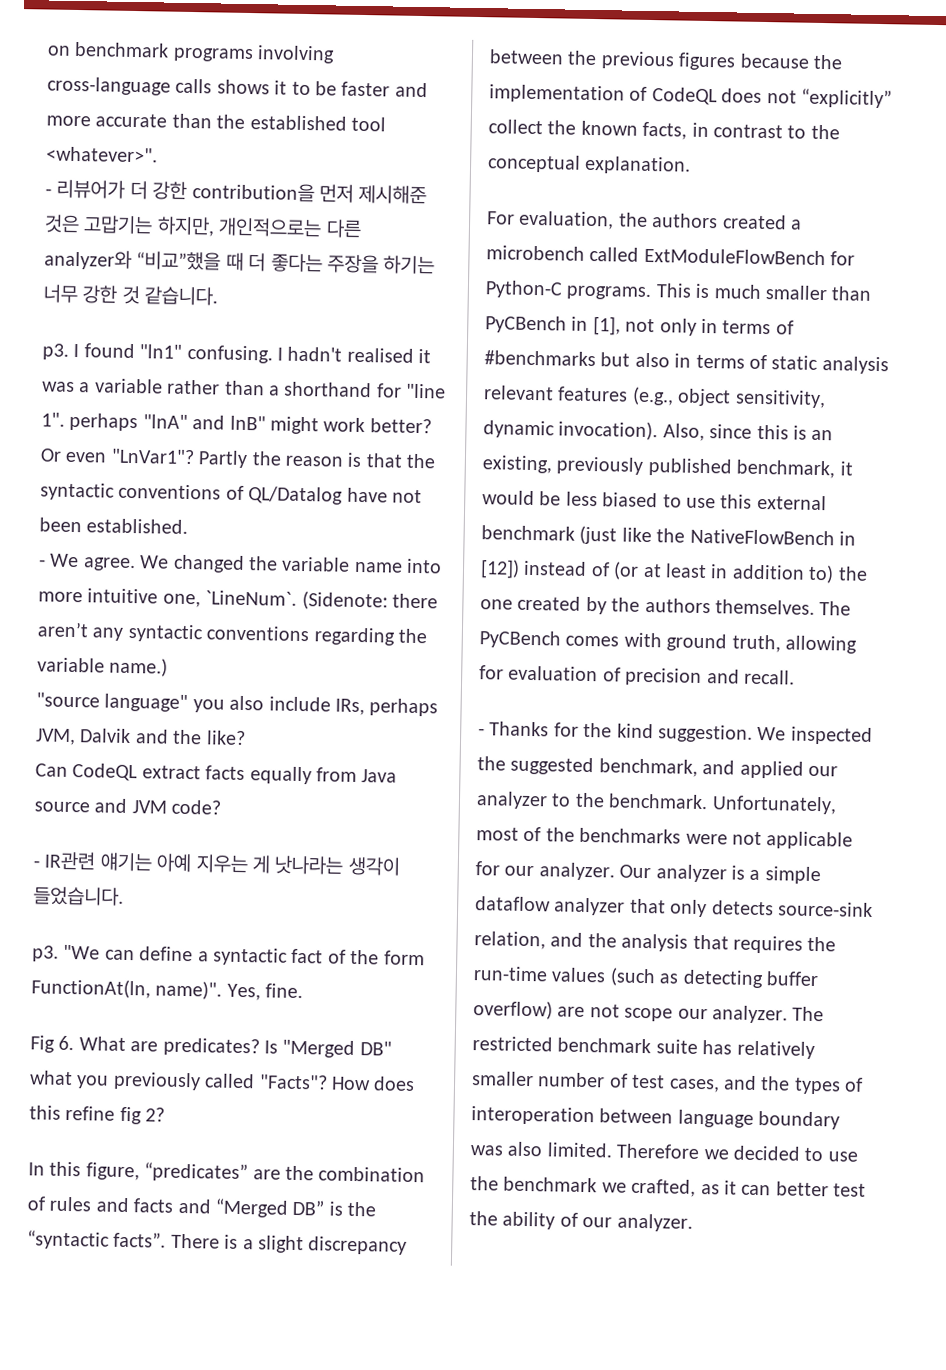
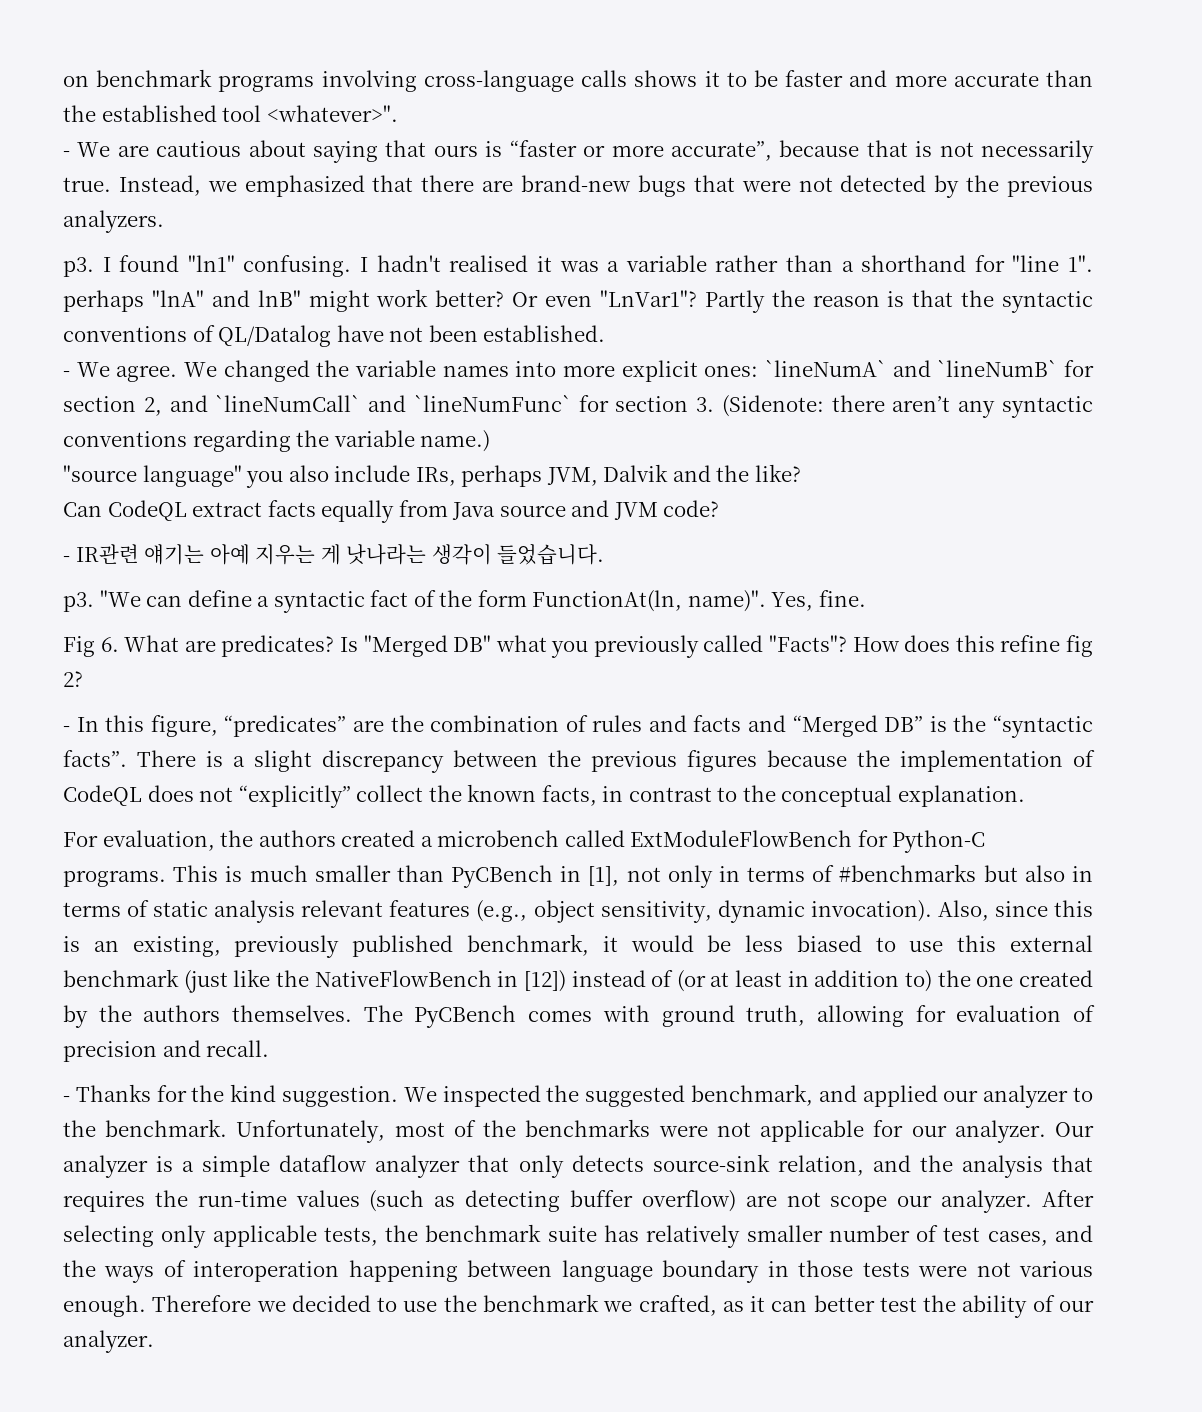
[56,179,428,205] [44,214,362,238] [44,249,436,275] [43,284,219,306] 리뷰어가 더 강한 contribution을 먼저 제시해준 것은 고맙기는 하지만, 개인적으로는 다른 analyzer와 “비교”했을 때 더 좋다는 주장을 하기는 너무 강한 것 같습니다. -> [77,140,1094,163] [63,175,1093,198] [63,210,164,233] We are cautious about saying that ours is “faster or more accurate”, because that is not necessarily true. Instead, we emphasized that there are brand-new bugs that were not detected by the previous analyzers.
[353,561,403,573] name -> [442,365,509,377] names
[87,588,298,608] intuitive one, `LineNum`. -> [621,360,1094,382] [63,395,715,416] explicit ones: `lineNumA` and `lineNumB` for section 2, and `lineNumCall` and `lineNumFunc` for section 3.
(166, 1114) none -> [63,726,70,732] -
[792,1006,825,1022] [472,1036,553,1052] The restricted -> [1042,1190,1094,1207] [63,1225,419,1248] After selecting only applicable tests, the
[793,1077,841,1095] types -> [104,1266,155,1283] ways
(595, 1116) none -> [348,1260,458,1282] happening
[470,1141,613,1158] was also limited. -> [767,1260,1093,1277] [63,1295,146,1317] in those tests were not various enough.

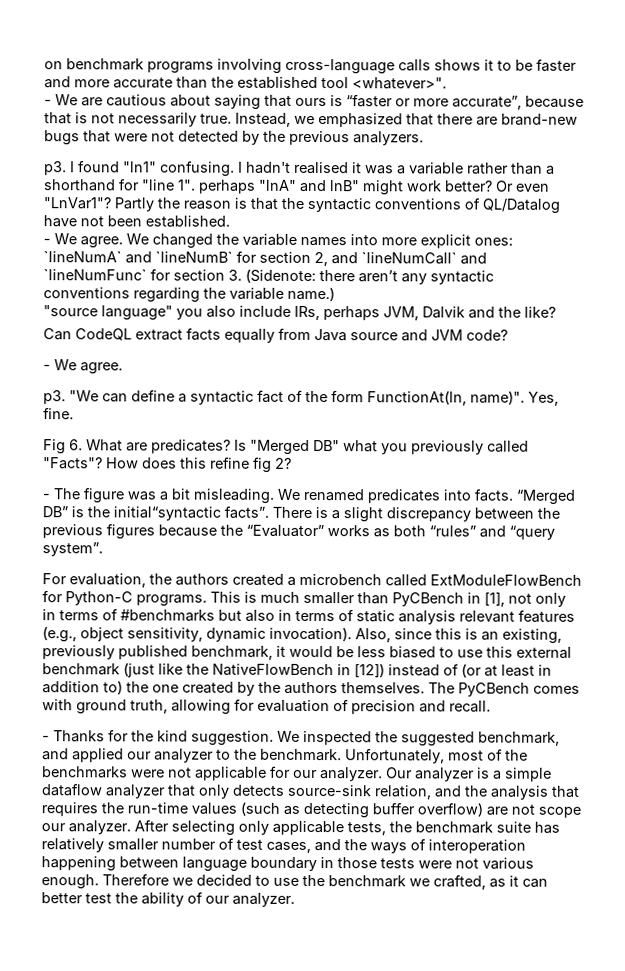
[75,544,605,565] IR관련 얘기는 아예 지우는 게 낫나라는 생각이 들었습니다. -> [54,359,123,375] We agree.
[76,715,787,737] In this figure, “predicates” are the combination of rules and facts and -> [53,487,513,504] The figure was a bit misleading. We renamed predicates into facts.
[993,715,1094,738] “syntactic -> [113,506,221,521] initial“syntactic
[900,750,1095,772] [63,784,1025,808] implementation of CodeQL does not “explicitly” collect the known facts, in contrast to the conceptual explanation. -> [246,524,555,540] [42,542,103,557] “Evaluator” works as both “rules” and “query system”.

